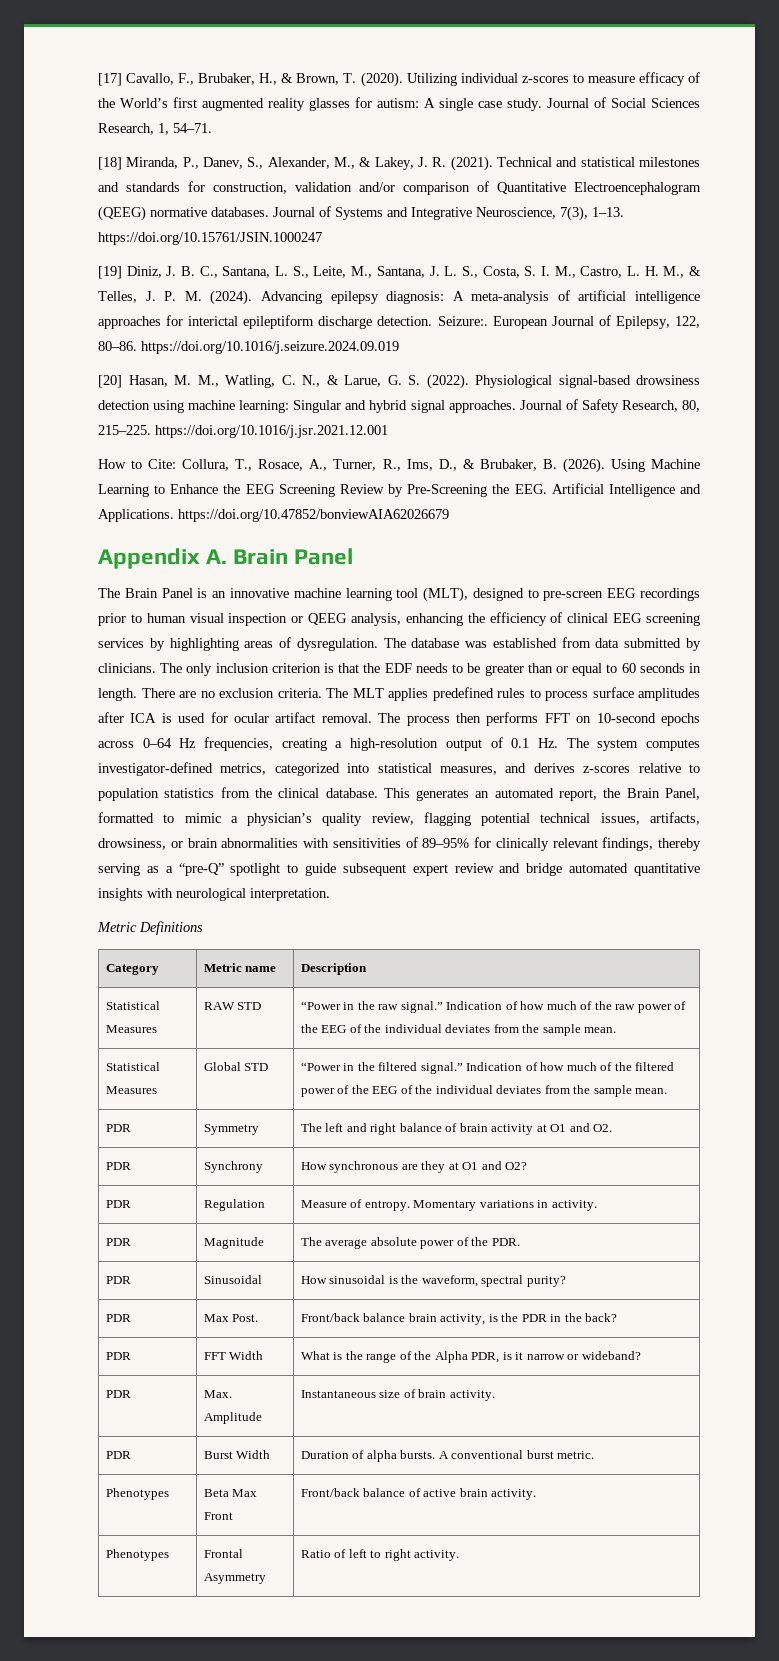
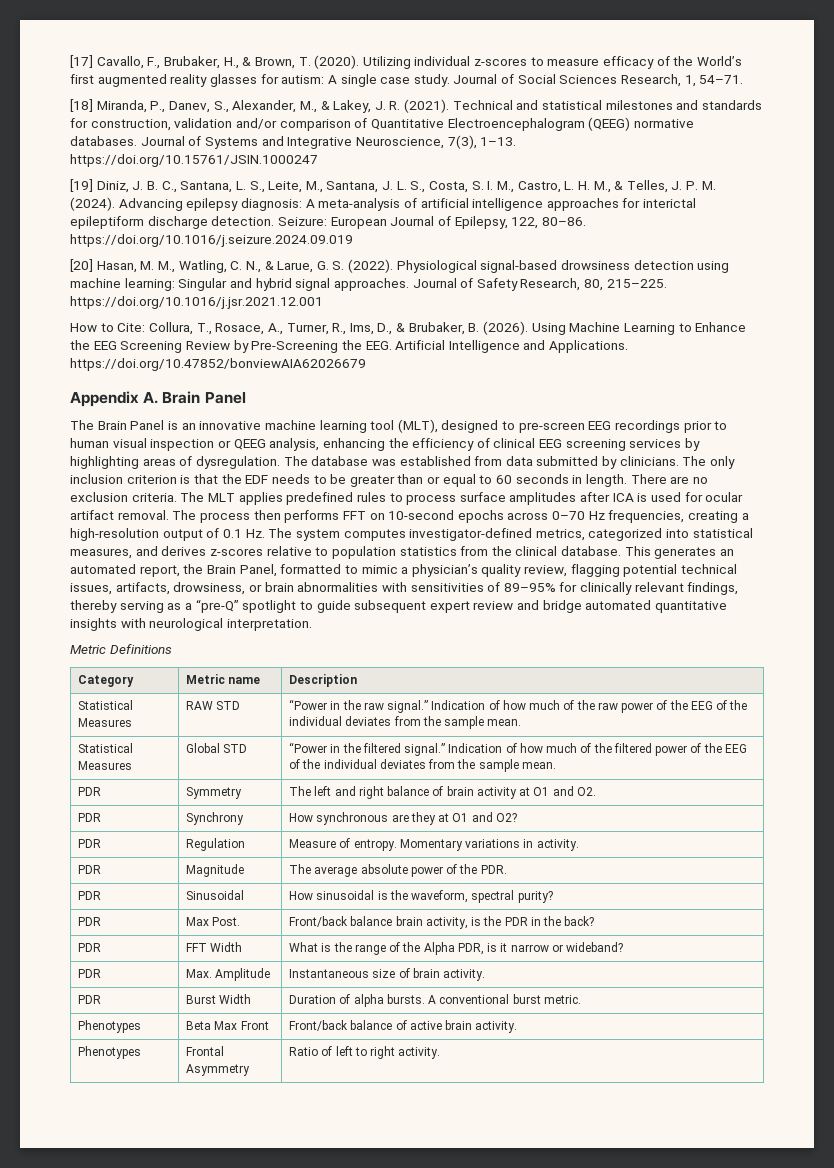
[437,316,488,326] Seizure:. -> [277,217,327,226] Seizure:
[142,738,172,748] 0–64 -> [552,511,586,520] 0–70

